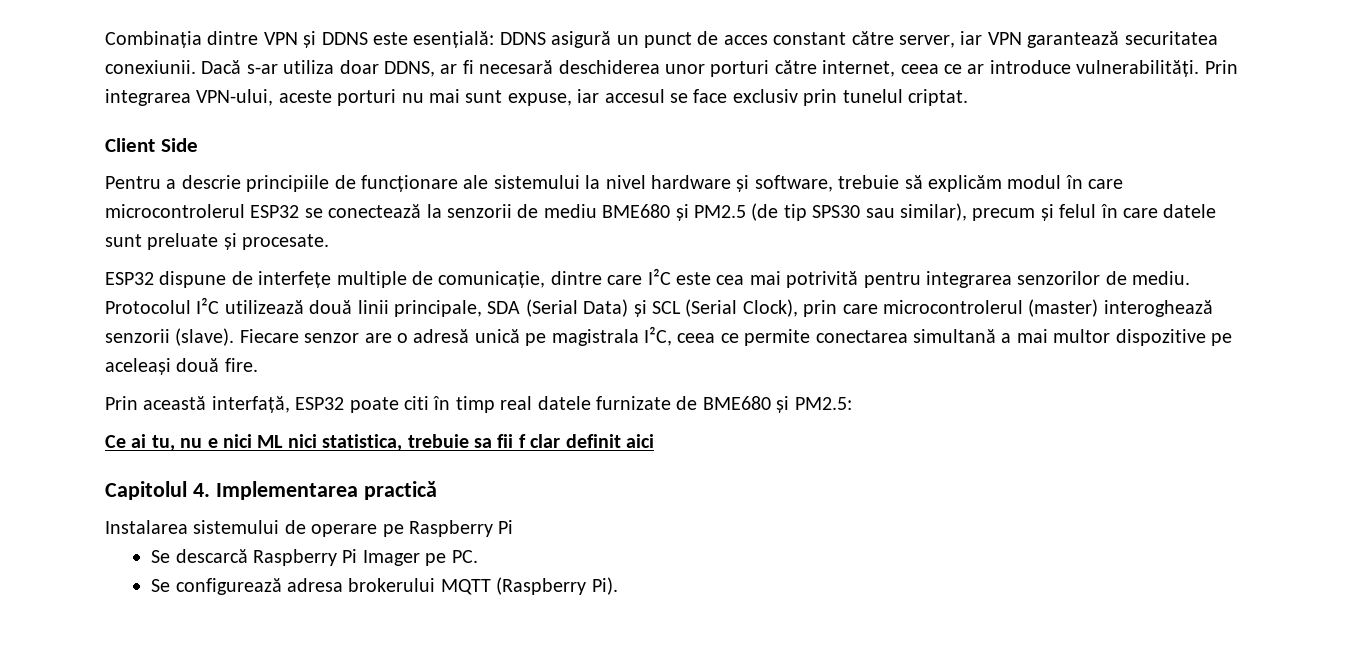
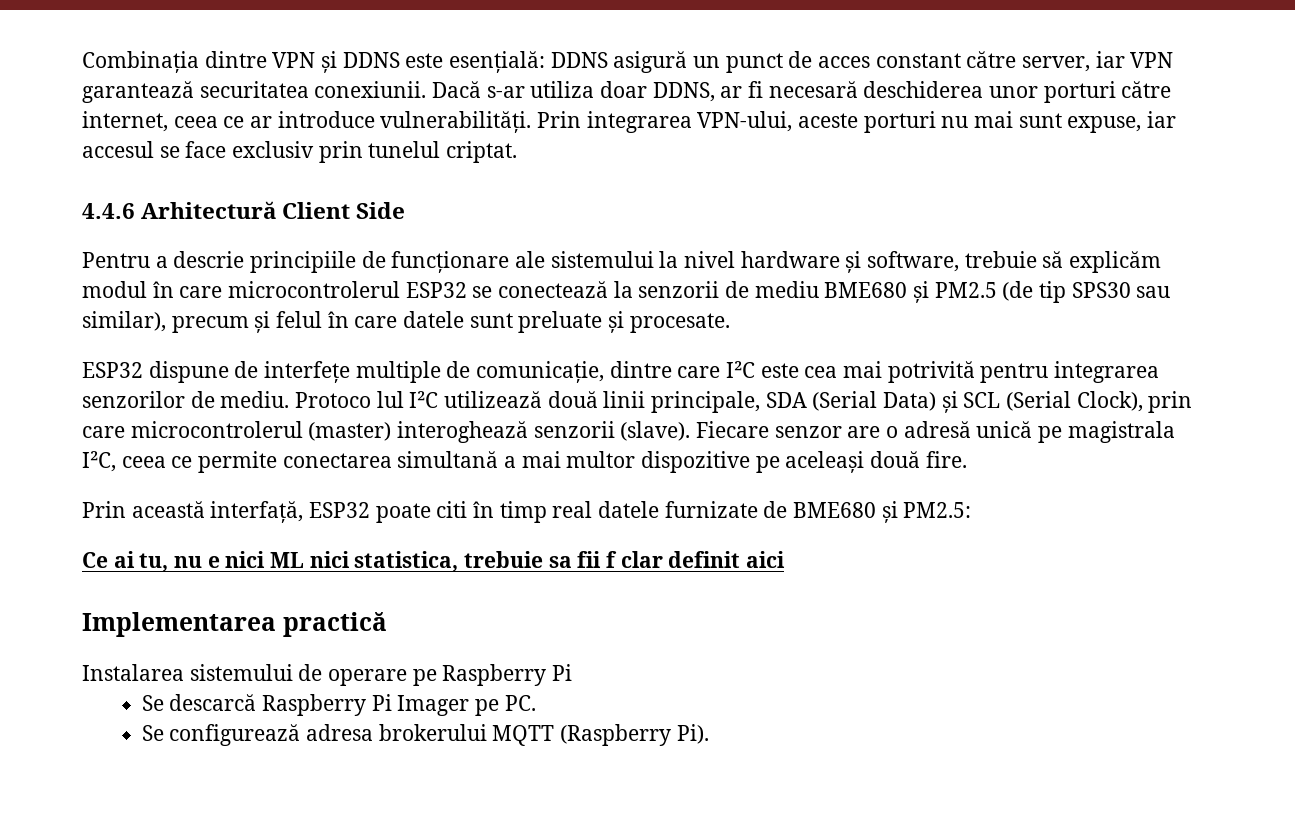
(968, 97) none -> [82,201,277,219] 4.4.6 Arhitectură
[105,300,191,314] Protocolul -> [295,391,404,408] Protoco lul
[105,481,210,500] Capitolul 4. -> (786, 559) none

